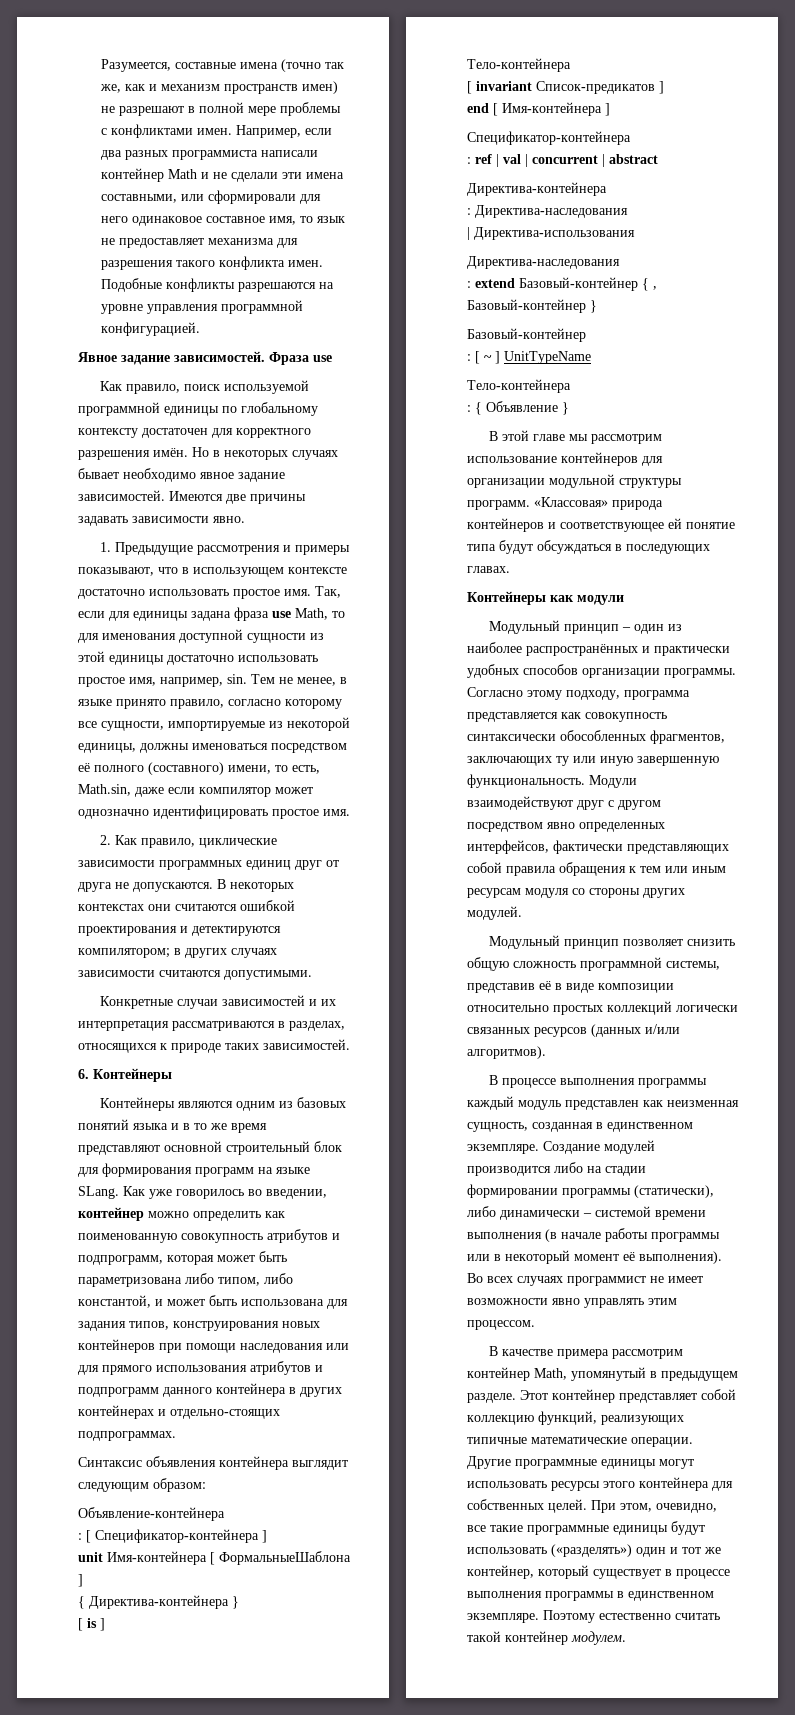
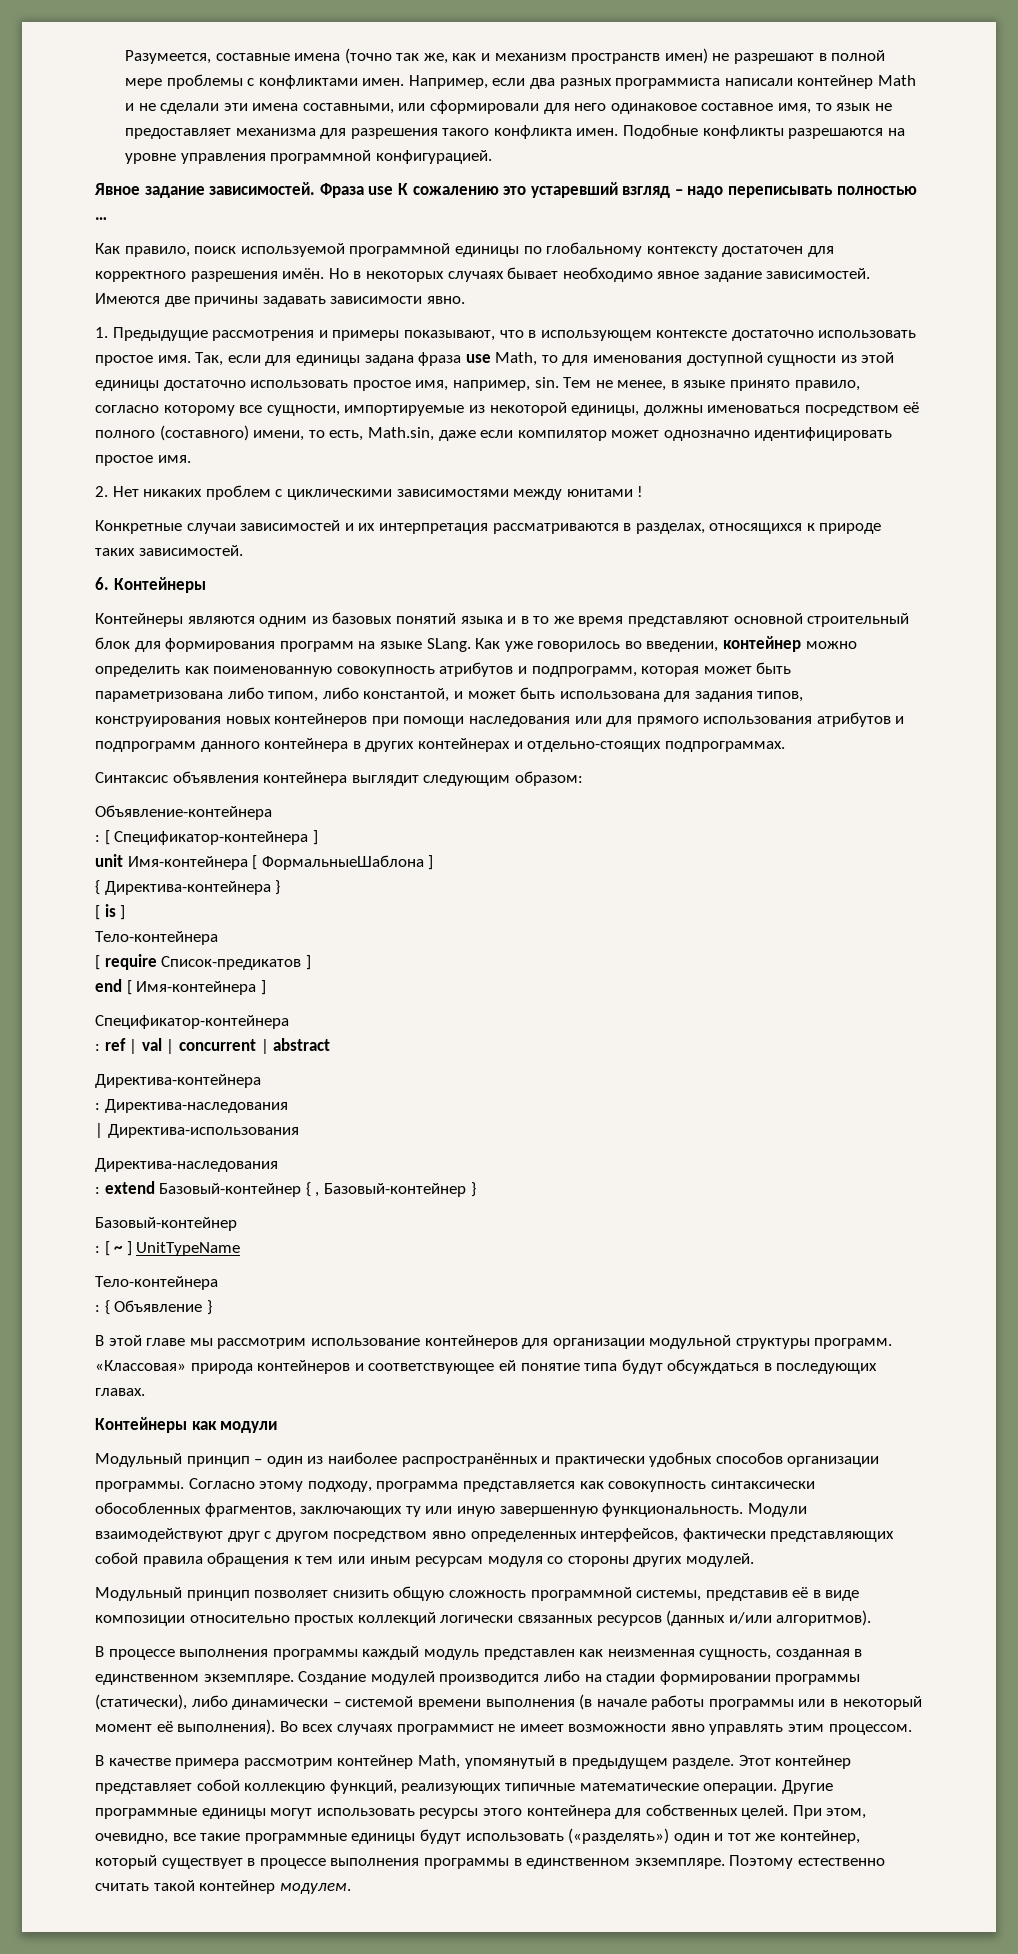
(332, 358) none -> [397,182,917,198] [95,217,107,220] К сожалению это устаревший взгляд – надо переписывать полностью …
[114,835,277,848] [78,860,339,870] [78,879,294,892] [78,900,295,911] [78,926,281,936] [78,948,277,958] [78,970,312,980] Как правило, циклические зависимости программных единиц друг от друга не допускаются. В некоторых контекстах они считаются ошибкой проектирования и детектируются компилятором; в других случаях зависимости считаются допустимыми. -> [112,485,644,500] Нет никаких проблем с циклическими зависимостями между юнитами !
[476,81,532,91] invariant -> [104,954,157,970] require

